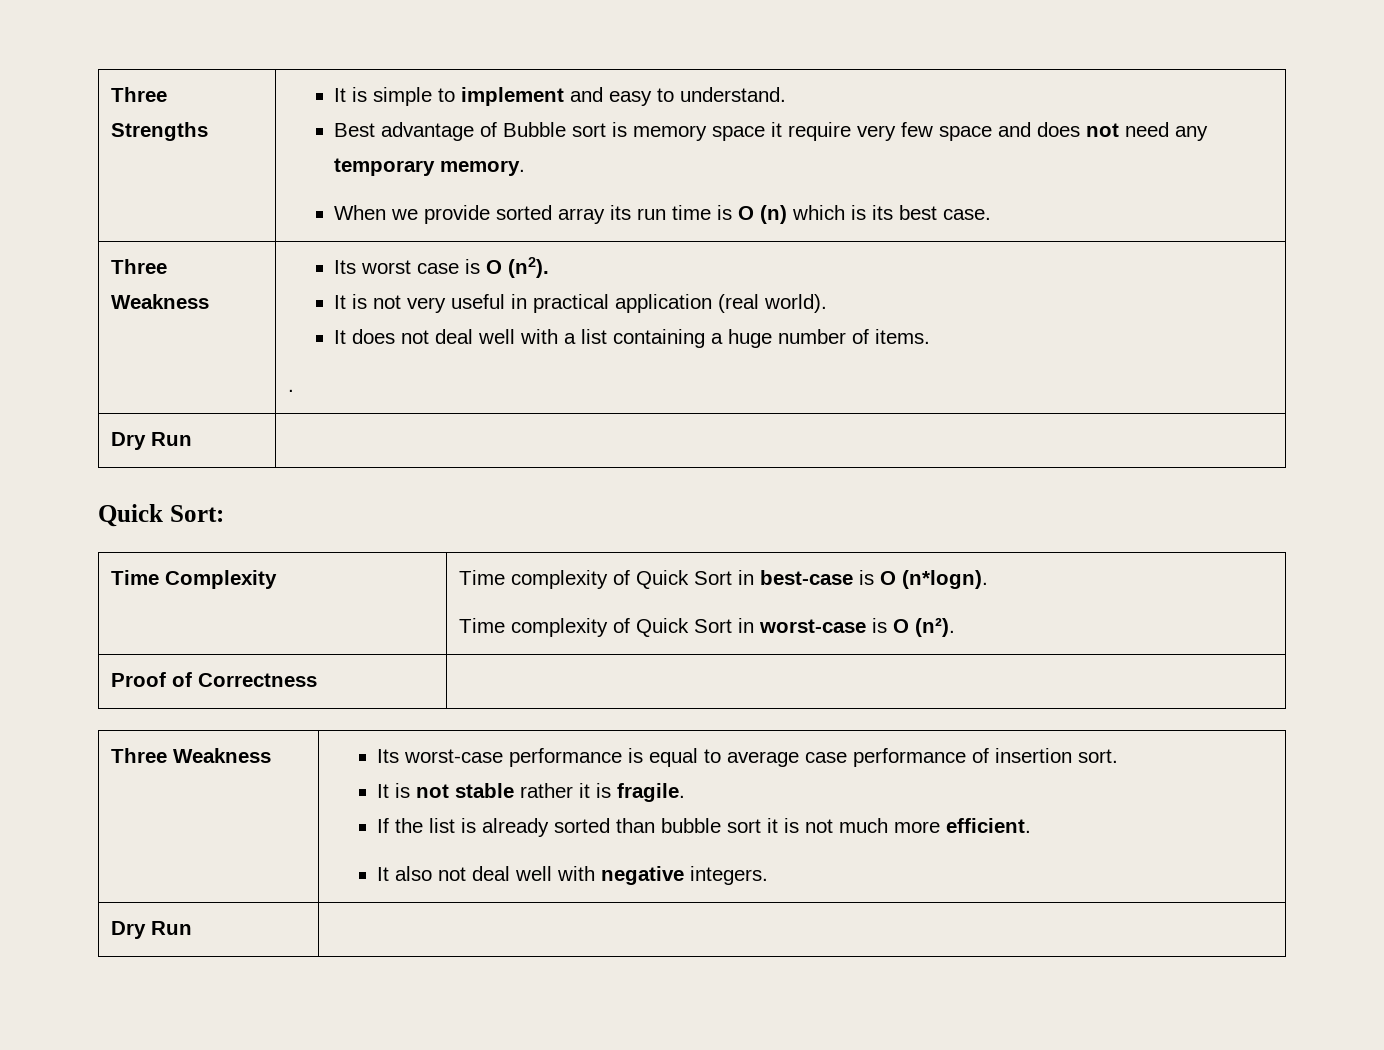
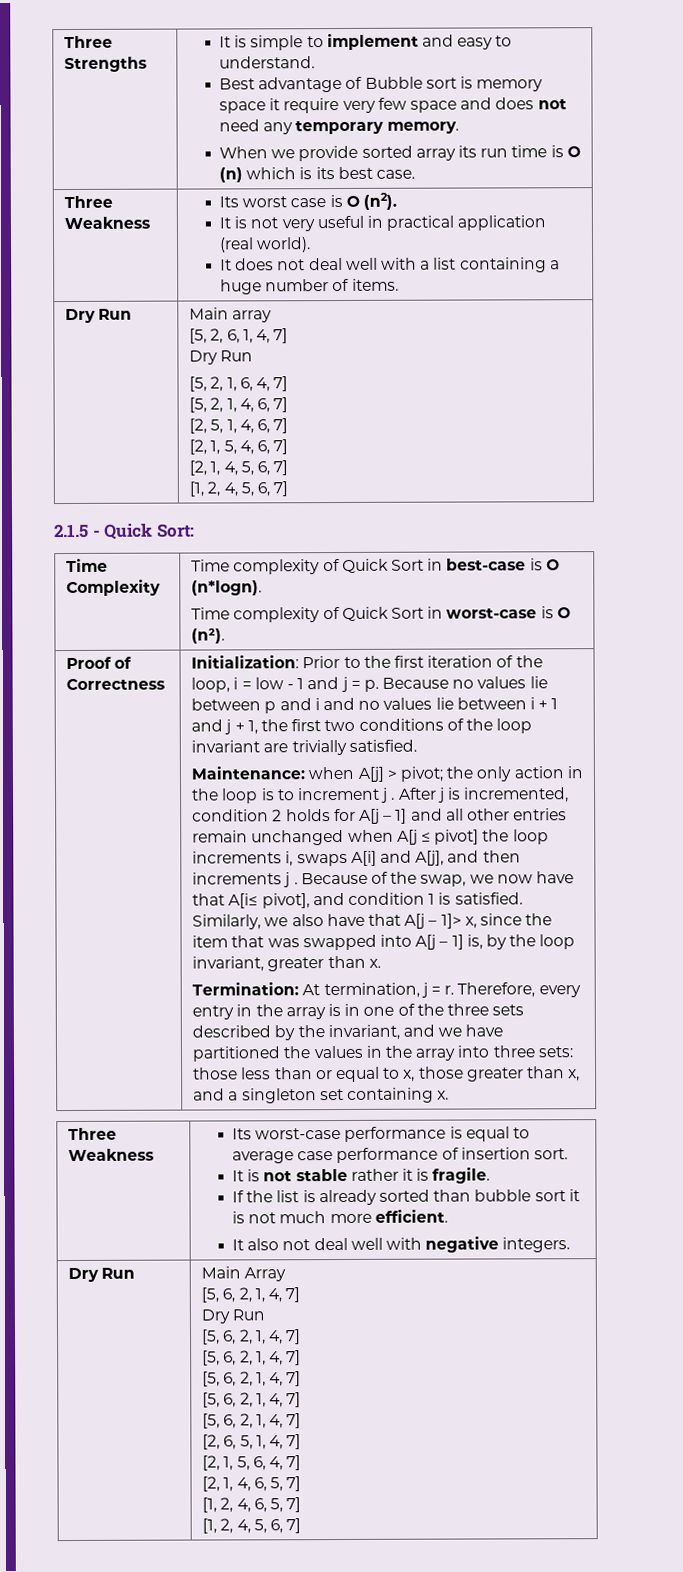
[288,389,295,392] [111,432,193,450] // . // Dry Run | // -> [65,308,133,324] [189,307,273,323] [189,328,289,344] [189,350,254,365] [189,376,289,392] [189,397,289,413] [189,418,289,434] [189,439,289,455] [189,460,289,476] [189,481,289,497] [54,523,101,539] // Dry Run | Main array // [5, 2, 6, 1, 4, 7] // Dry Run // [5, 2, 1, 6, 4, 7] // [5, 2, 1, 4, 6, 7] // [2, 5, 1, 4, 6, 7] // [2, 1, 5, 4, 6, 7] // [2, 1, 4, 5, 6, 7] // [1, 2, 4, 5, 6, 7] // 2.1.5 -
(318, 680) none -> [191,655,543,669] [191,676,548,693] [191,697,559,714] [191,718,533,735] [191,739,417,756] [191,766,583,782] [192,787,570,804] [192,808,568,824] [192,829,549,846] [192,850,521,867] [192,871,574,888] [192,892,523,909] [192,913,553,930] [192,934,576,951] [192,955,381,972] [192,982,581,999] [192,1003,525,1020] [192,1024,504,1041] [192,1045,573,1062] [193,1066,581,1083] [193,1087,450,1104] Initialization: Prior to the first iteration of the loop, i = low - 1 and j = p. Because no values lie between p and i and no values lie between i + 1 and j + 1, the first two conditions of the loop invariant are trivially satisfied. // Maintenance: when A[j] > pivot; the only action in the loop is to increment j . After j is incremented, condition 2 holds for A[j – 1] and all other entries remain unchanged when A[j ≤ pivot] the loop increments i, swaps A[i] and A[j], and then increments j . Because of the swap, we now have that A[i≤ pivot], and condition 1 is satisfied. Similarly, we also have that A[j – 1]> x, since the item that was swapped into A[j – 1] is, by the loop invariant, greater than x. // Termination: At termination, j = r. Therefore, every entry in the array is in one of the three sets described by the invariant, and we have partitioned the values in the array into three sets: those less than or equal to x, those greater than x, and a singleton set containing x.
(193, 928) none -> [201,1266,287,1282] [201,1287,301,1303] [201,1309,266,1324] [201,1329,302,1345] [202,1350,302,1366] [202,1371,302,1387] [202,1392,302,1408] [202,1413,302,1429] [202,1434,302,1450] [202,1455,302,1471] [202,1476,302,1492] [202,1497,302,1513] [202,1518,302,1534] Main Array // [5, 6, 2, 1, 4, 7] // Dry Run // [5, 6, 2, 1, 4, 7] // [5, 6, 2, 1, 4, 7] // [5, 6, 2, 1, 4, 7] // [5, 6, 2, 1, 4, 7] // [5, 6, 2, 1, 4, 7] // [2, 6, 5, 1, 4, 7] // [2, 1, 5, 6, 4, 7] // [2, 1, 4, 6, 5, 7] // [1, 2, 4, 6, 5, 7] // [1, 2, 4, 5, 6, 7]

